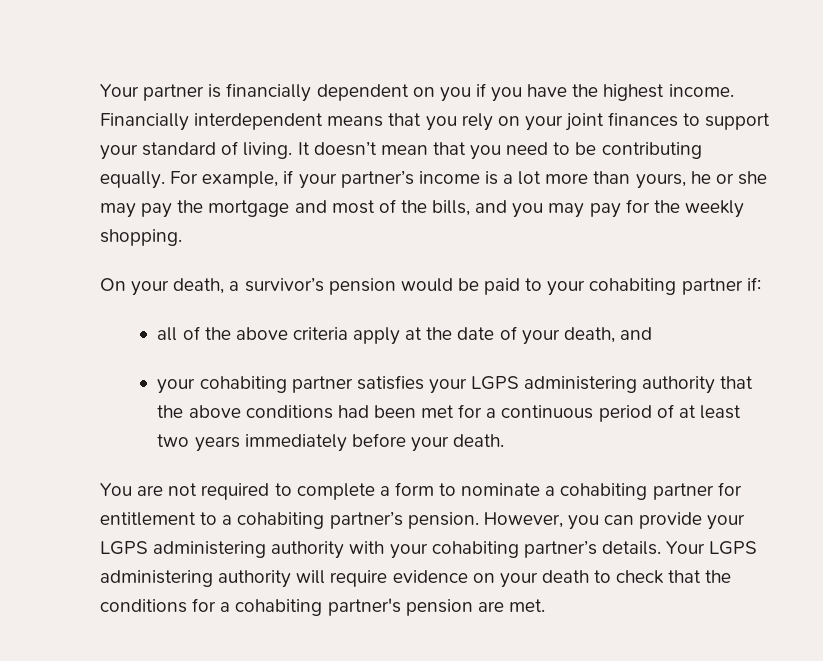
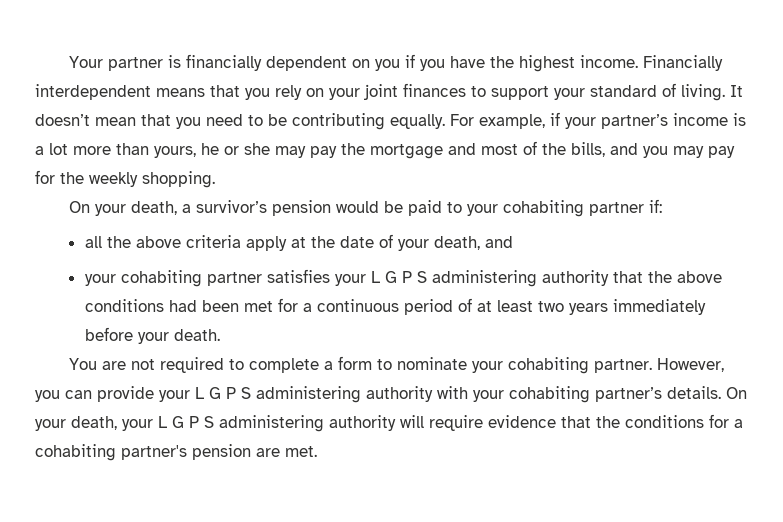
[182,326,200,340] of -> (102, 242) none
[471,376,520,390] LGPS -> [370,271,427,283] L G P S
[545,482,742,500] [100,511,479,529] a cohabiting partner for entitlement to a cohabiting partner’s pension. -> [472,357,653,374] your cohabiting partner.
[100,541,148,555] LGPS -> [195,387,251,399] L G P S
[666,541,758,555] Your LGPS -> [726,387,747,399] [35,416,214,431] On your death, your L G P S
[472,570,665,588] on your death to check -> (556, 421) none

